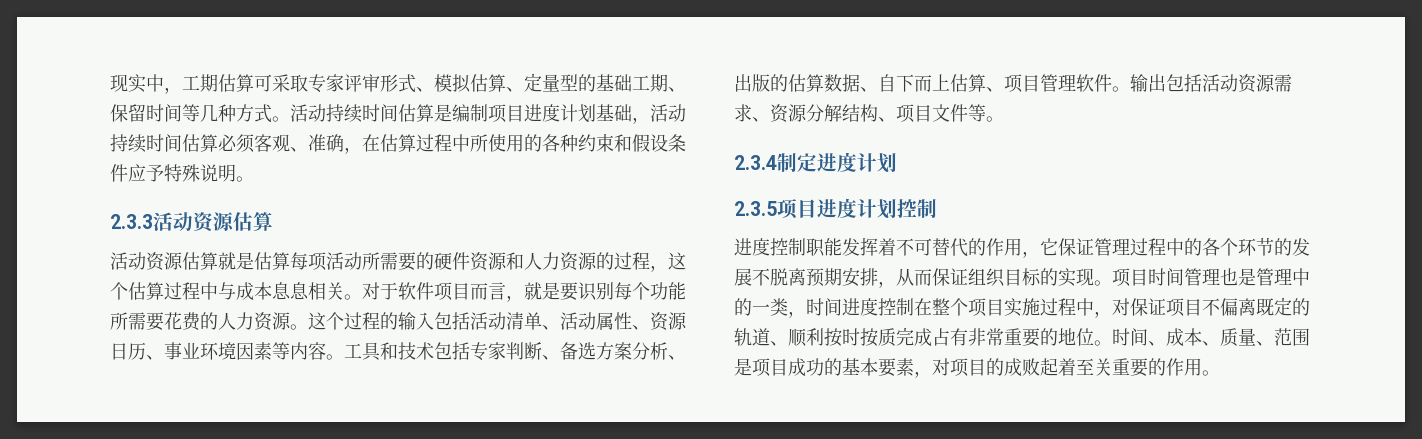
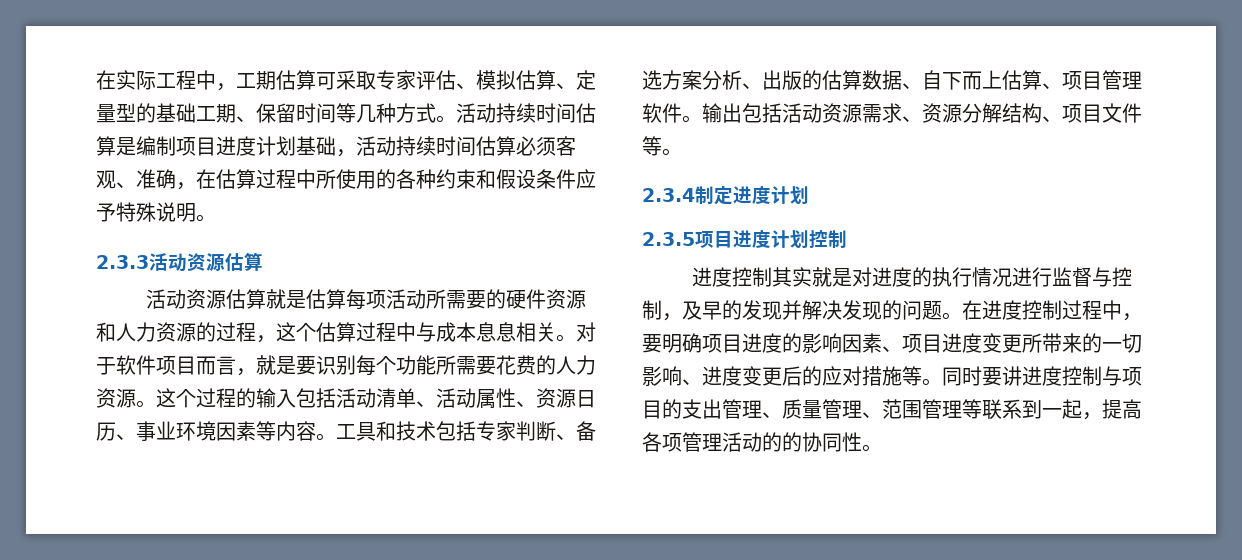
[110,74,146,93] 现实 -> [96,70,196,90] 在实际工程
[362,74,416,93] 审形式 -> [436,70,456,90] 估
[806,237,1310,258] [734,267,1310,288] [734,297,1310,318] [734,327,1310,347] [734,358,1202,378] 职能发挥着不可替代的作用，它保证管理过程中的各个环节的发展不脱离预期安排，从而保证组织目标的实现。项目时间管理也是管理中的一类，时间进度控制在整个项目实施过程中，对保证项目不偏离既定的轨道、顺利按时按质完成占有非常重要的地位。时间、成本、质量、范围是项目成功的基本要素，对项目的成败起着至关重要的作用 -> [771,267,1132,287] [642,300,1142,321] [642,333,1142,353] [642,366,1142,386] [642,399,1142,420] [642,432,862,452] 其实就是对进度的执行情况进行监督与控制，及早的发现并解决发现的问题。在进度控制过程中，要明确项目进度的影响因素、项目进度变更所带来的一切影响、进度变更后的应对措施等。同时要讲进度控制与项目的支出管理、质量管理、范围管理等联系到一起，提高各项管理活动的的协同性

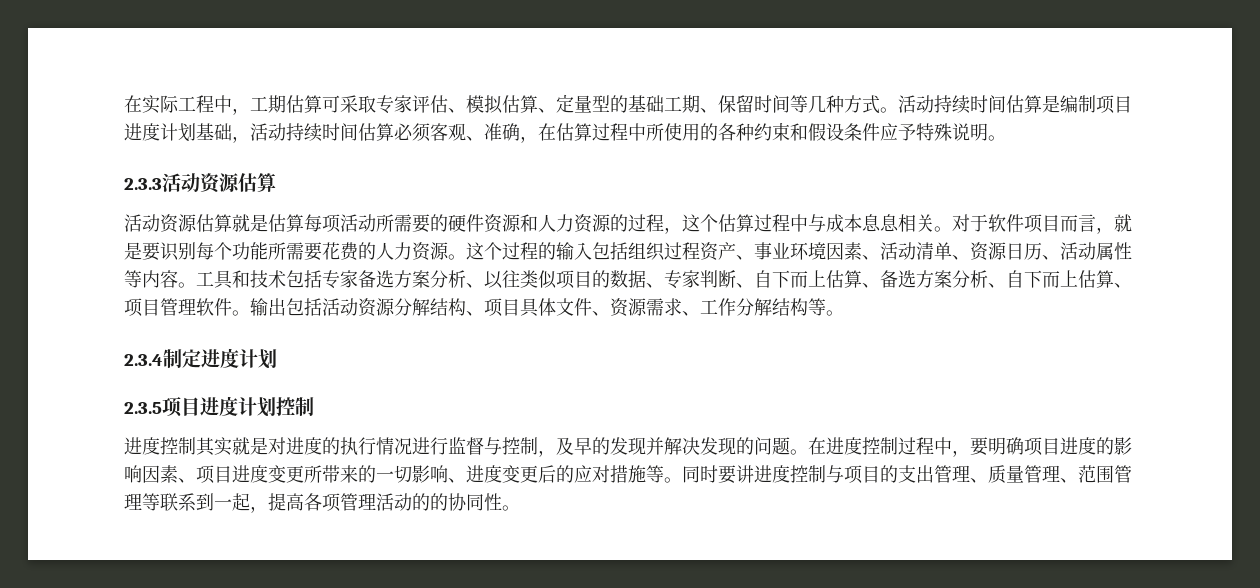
[336,388,596,409] [96,421,256,441] 活动清单、活动属性、资源日历、事业环境因素 -> [628,242,1132,261] 组织过程资产、事业环境因素、活动清单、资源日历、活动属性
[516,421,596,441] [642,70,902,90] 判断、备选方案分析、出版的估算数据 -> [358,270,988,289] 备选方案分析、以往类似项目的数据、专家判断、自下而上估算、备选方案分析
[862,103,962,123] 需求、资源 -> (395, 307) none
[1102,103,1142,123] 文件 -> [520,298,808,317] 具体文件、资源需求、工作分解结构

